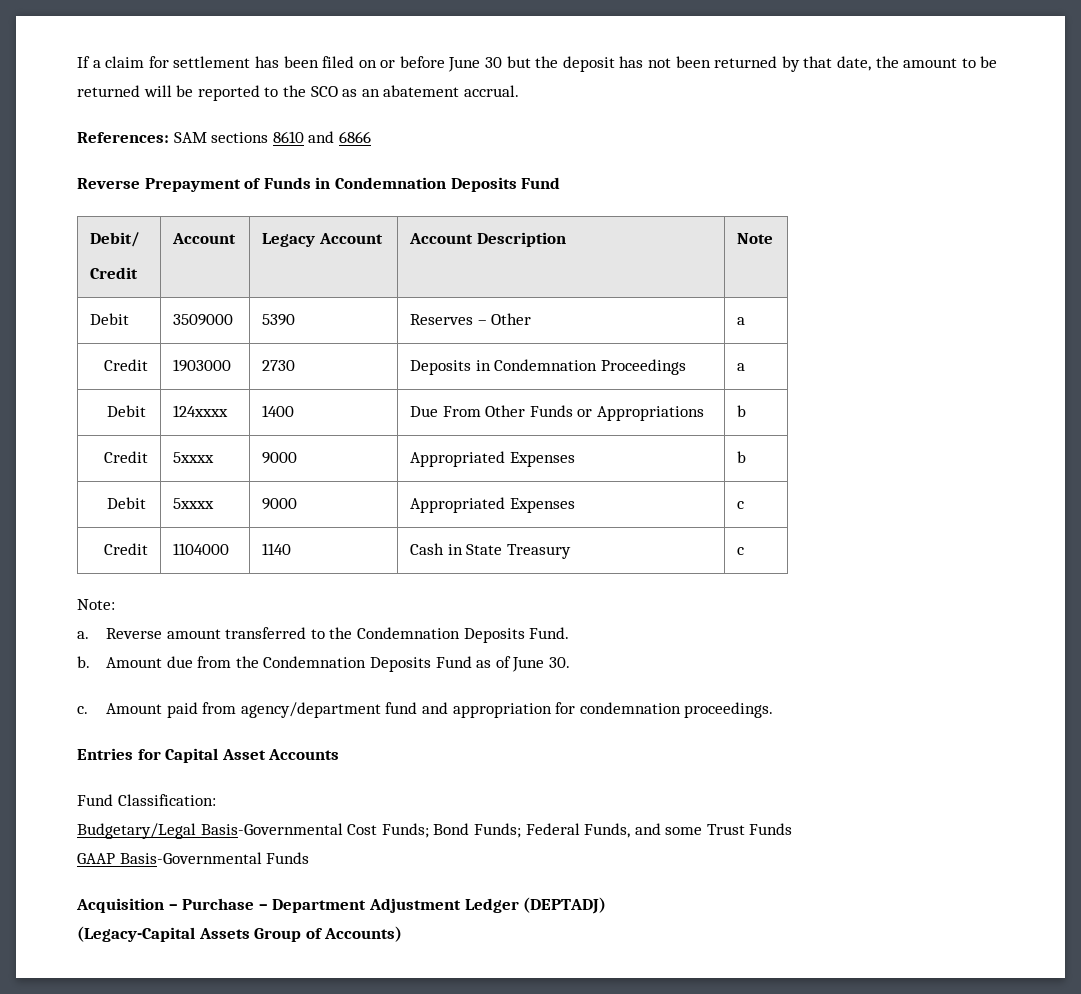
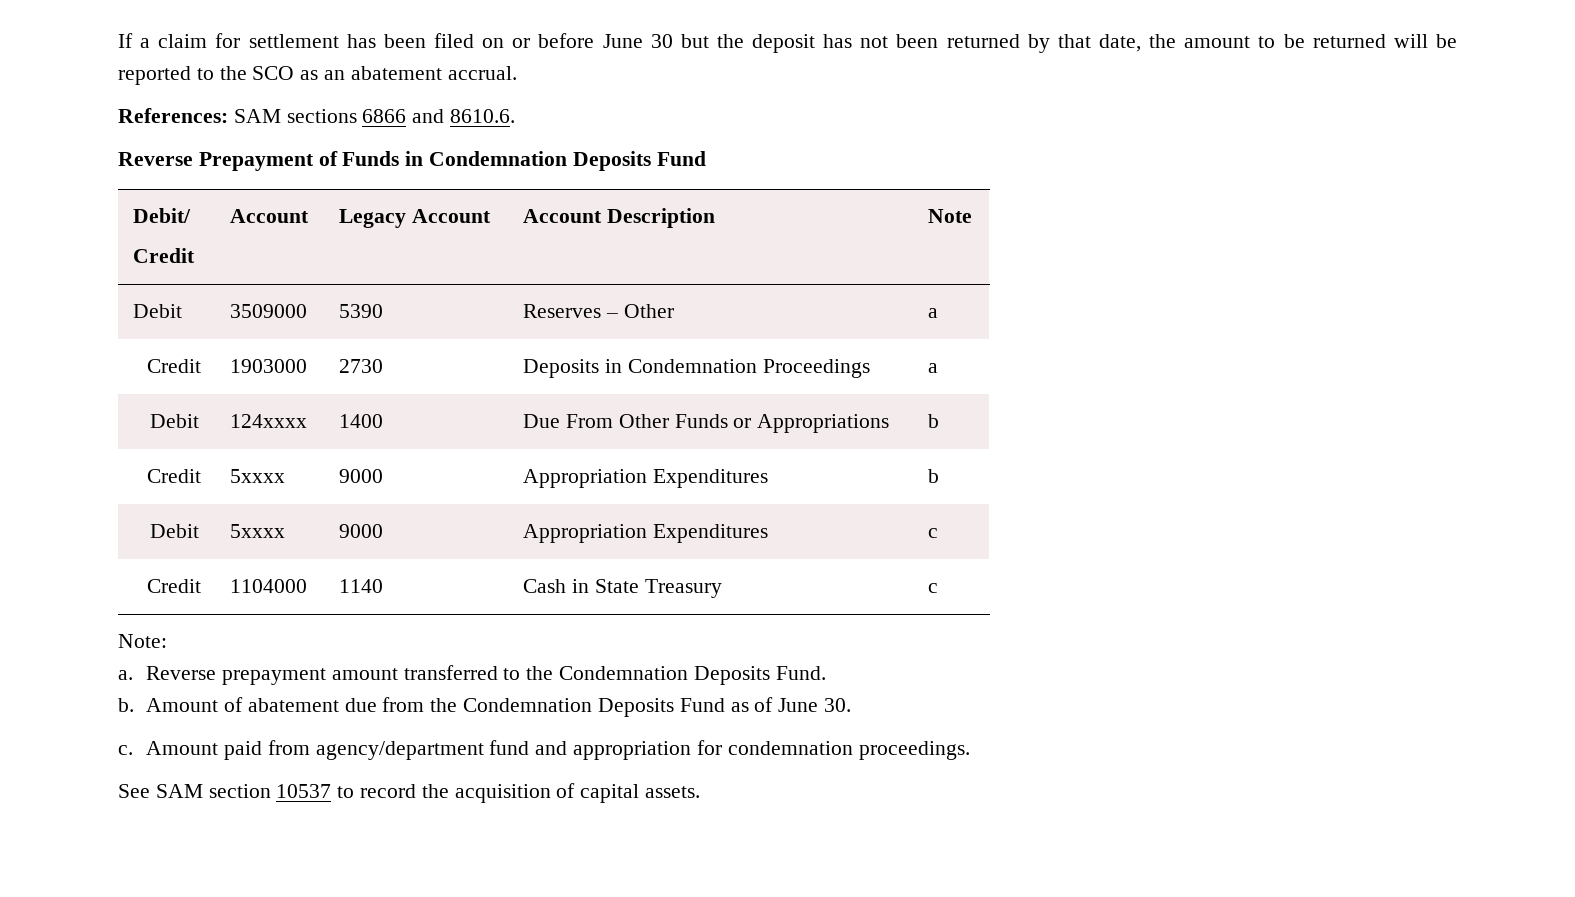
[272,131,371,143] 8610 and 6866 -> [362,109,516,123] 6866 and 8610.6.
[409,451,575,467] Appropriated Expenses -> [523,469,768,488] Appropriation Expenditures
[409,497,575,513] Appropriated Expenses -> [523,524,768,543] Appropriation Expenditures
(163, 633) none -> [222,668,327,685] prepayment
(163, 662) none -> [224,697,339,712] of abatement
[77,748,340,763] [77,794,216,806] [77,823,793,839] [77,852,310,864] [76,897,607,914] [77,926,403,942] Entries for Capital Asset Accounts // Fund Classification: // Budgetary/Legal Basis-Governmental Cost Funds; Bond Funds; Federal Funds, and some Trust Funds // GAAP Basis-Governmental Funds // Acquisition – Purchase – Department Adjustment Ledger (DEPTADJ) // (Legacy-Capital Assets Group of Accounts) -> [118,783,701,803] See SAM section 10537 to record the acquisition of capital assets.

